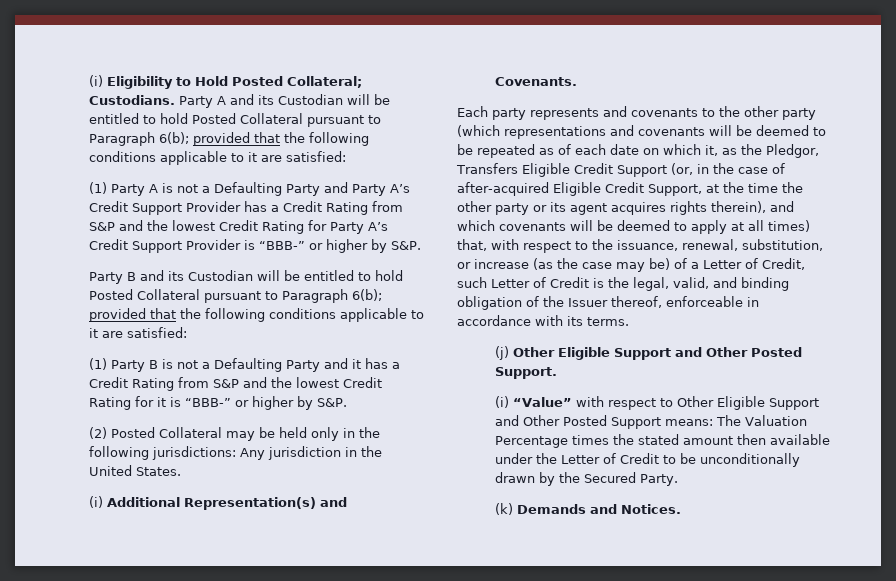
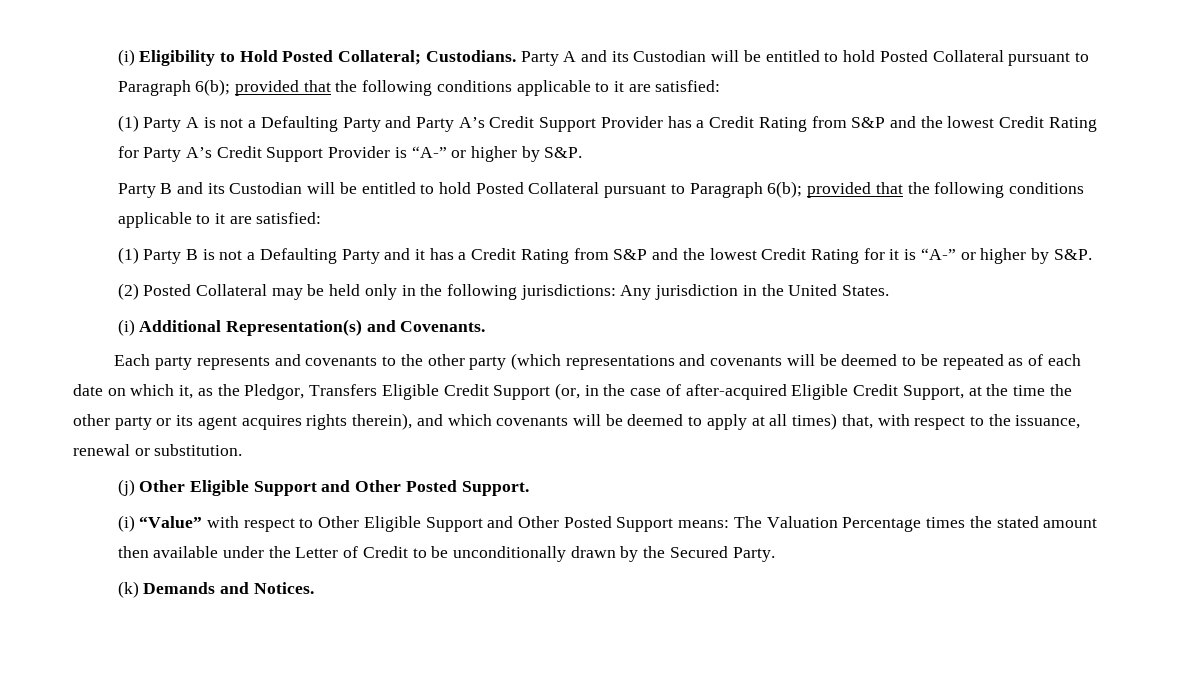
[259,241,306,250] “BBB-” -> [411,146,447,158] “A-”
[185,398,232,407] “BBB-” -> [920,248,956,260] “A-”
[682,239,823,251] [457,258,805,272] [457,277,789,291] [457,296,759,310] [457,315,629,326] renewal, substitution, or increase (as the case may be) of a Letter of Credit, such Letter of Credit is the legal, valid, and binding obligation of the Issuer thereof, enforceable in accordance with its terms. -> [73,444,243,456] renewal or substitution.

